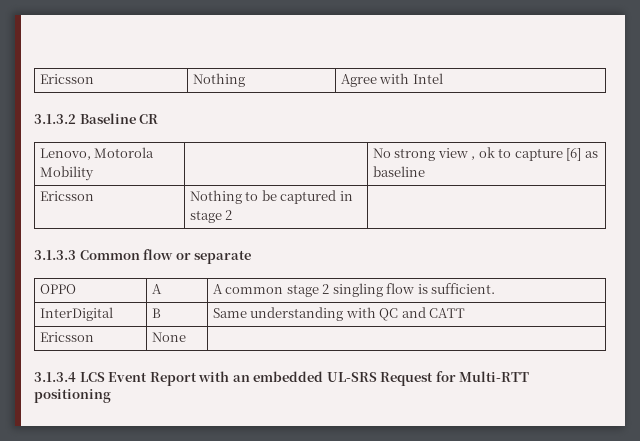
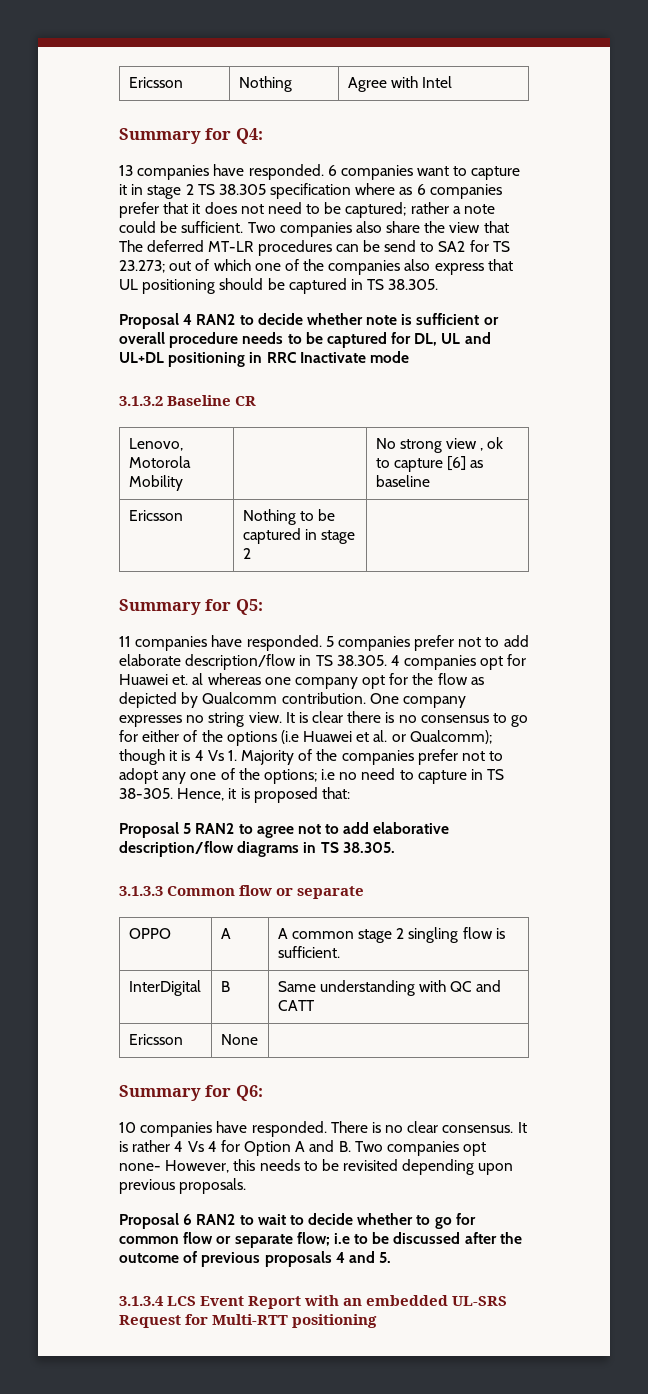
(443, 78) none -> [119,128,263,144] [119,164,521,180] [119,183,502,199] [119,202,496,218] [119,221,509,237] [119,240,510,256] [119,259,513,275] [119,278,439,294] [119,313,499,329] [119,332,491,348] [119,351,409,367] // Summary for Q4: // 13 companies have responded. 6 companies want to capture it in stage 2 TS 38.305 specification where as 6 companies prefer that it does not need to be captured; rather a note could be sufficient. Two companies also share the view that The deferred MT-LR procedures can be send to SA2 for TS 23.273; out of which one of the companies also express that UL positioning should be captured in TS 38.305. // Proposal 4 RAN2 to decide whether note is sufficient or overall procedure needs to be captured for DL, UL and UL+DL positioning in RRC Inactivate mode
(233, 215) none -> [119,599,263,615] [119,635,529,651] [119,654,527,670] [119,673,484,689] [119,692,466,708] [119,711,529,727] [119,730,492,746] [119,749,504,765] [119,768,505,784] [119,787,350,803] [119,822,450,838] [119,841,395,857] // Summary for Q5: // 11 companies have responded. 5 companies prefer not to add elaborate description/flow in TS 38.305. 4 companies opt for Huawei et. al whereas one company opt for the flow as depicted by Qualcomm contribution. One company expresses no string view. It is clear there is no consensus to go for either of the options (i.e Huawei et al. or Qualcomm); though it is 4 Vs 1. Majority of the companies prefer not to adopt any one of the options; i.e no need to capture in TS 38-305. Hence, it is proposed that: // Proposal 5 RAN2 to agree not to add elaborative description/flow diagrams in TS 38.305.
(186, 337) none -> [119,1085,263,1101] [119,1121,527,1137] [119,1140,487,1156] [119,1159,514,1175] [119,1178,247,1194] [119,1213,476,1229] [119,1232,522,1248] [119,1251,392,1267] // Summary for Q6: // 10 companies have responded. There is no clear consensus. It is rather 4 Vs 4 for Option A and B. Two companies opt none- However, this needs to be revisited depending upon previous proposals. // Proposal 6 RAN2 to wait to decide whether to go for common flow or separate flow; i.e to be discussed after the outcome of previous proposals 4 and 5.

